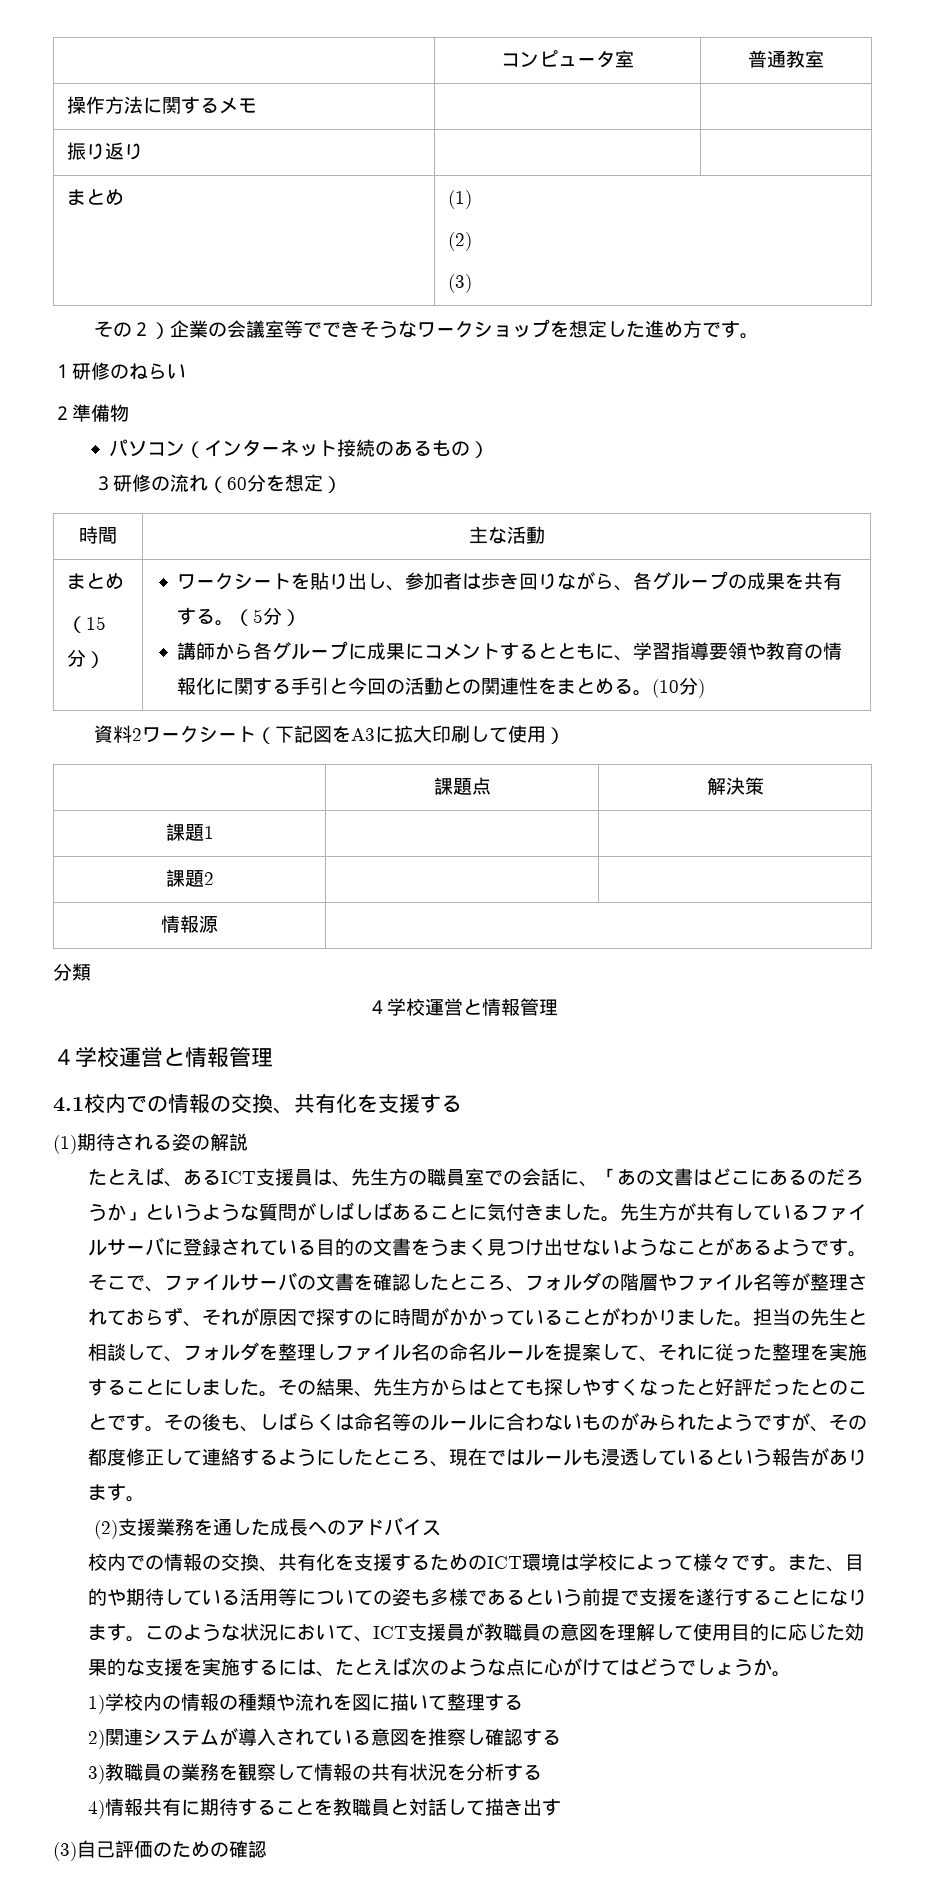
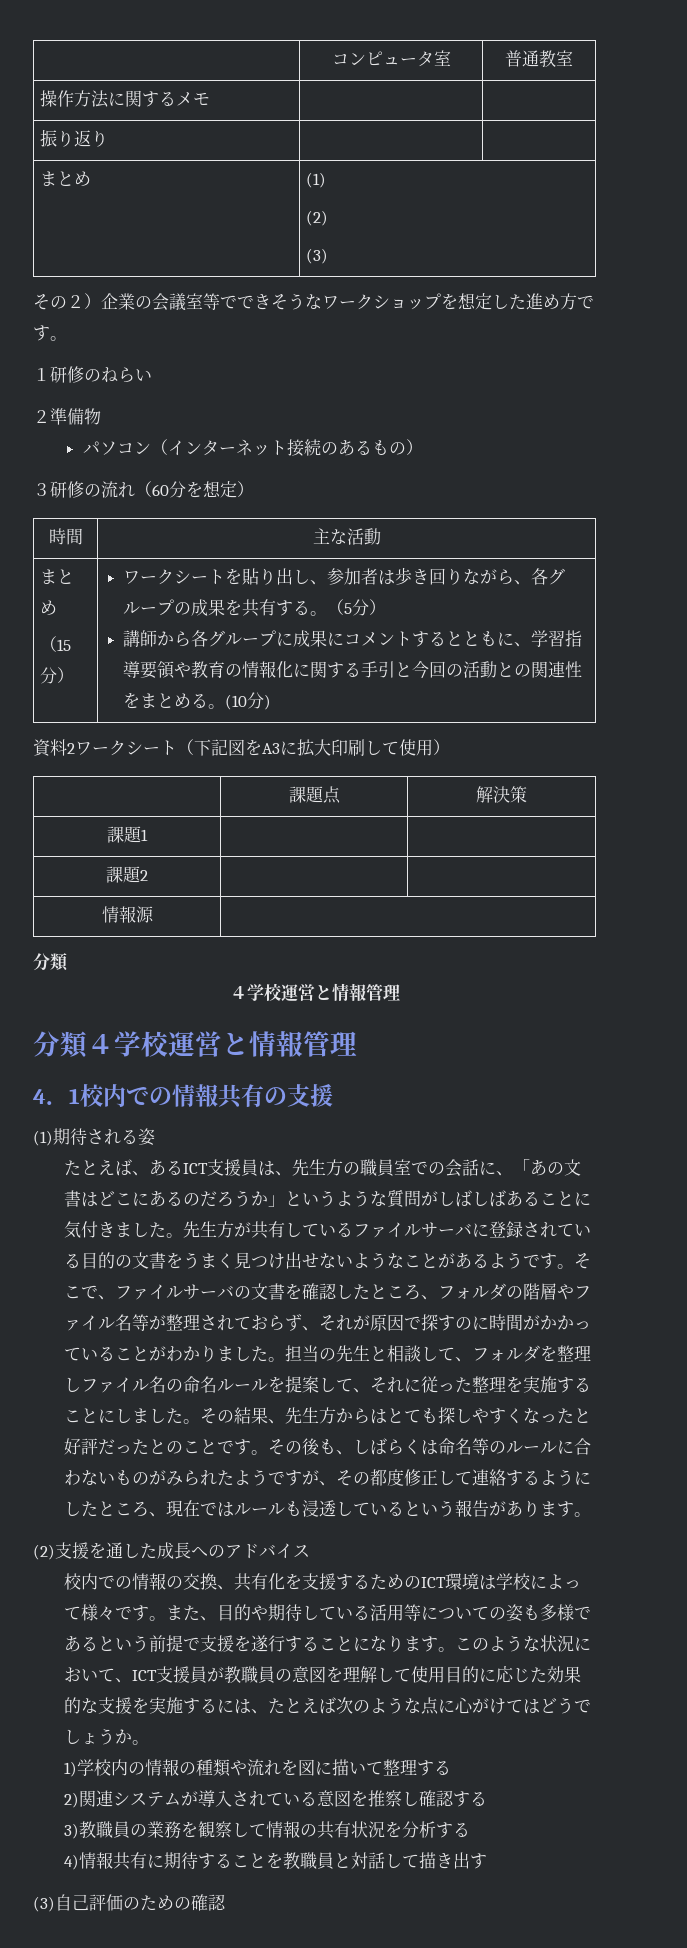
[53,1047,273,1068] [53,1093,462,1114] ４学校運営と情報管理 // 4.1校内での情報の交換、共有化を支援する -> [33,1031,357,1058] [33,1084,333,1109] 分類４学校運営と情報管理 // 4．1校内での情報共有の支援
[191,1133,248,1151] の解説 -> (155, 1137) none
[155,1518,194,1536] 業務 -> (89, 1550) none

